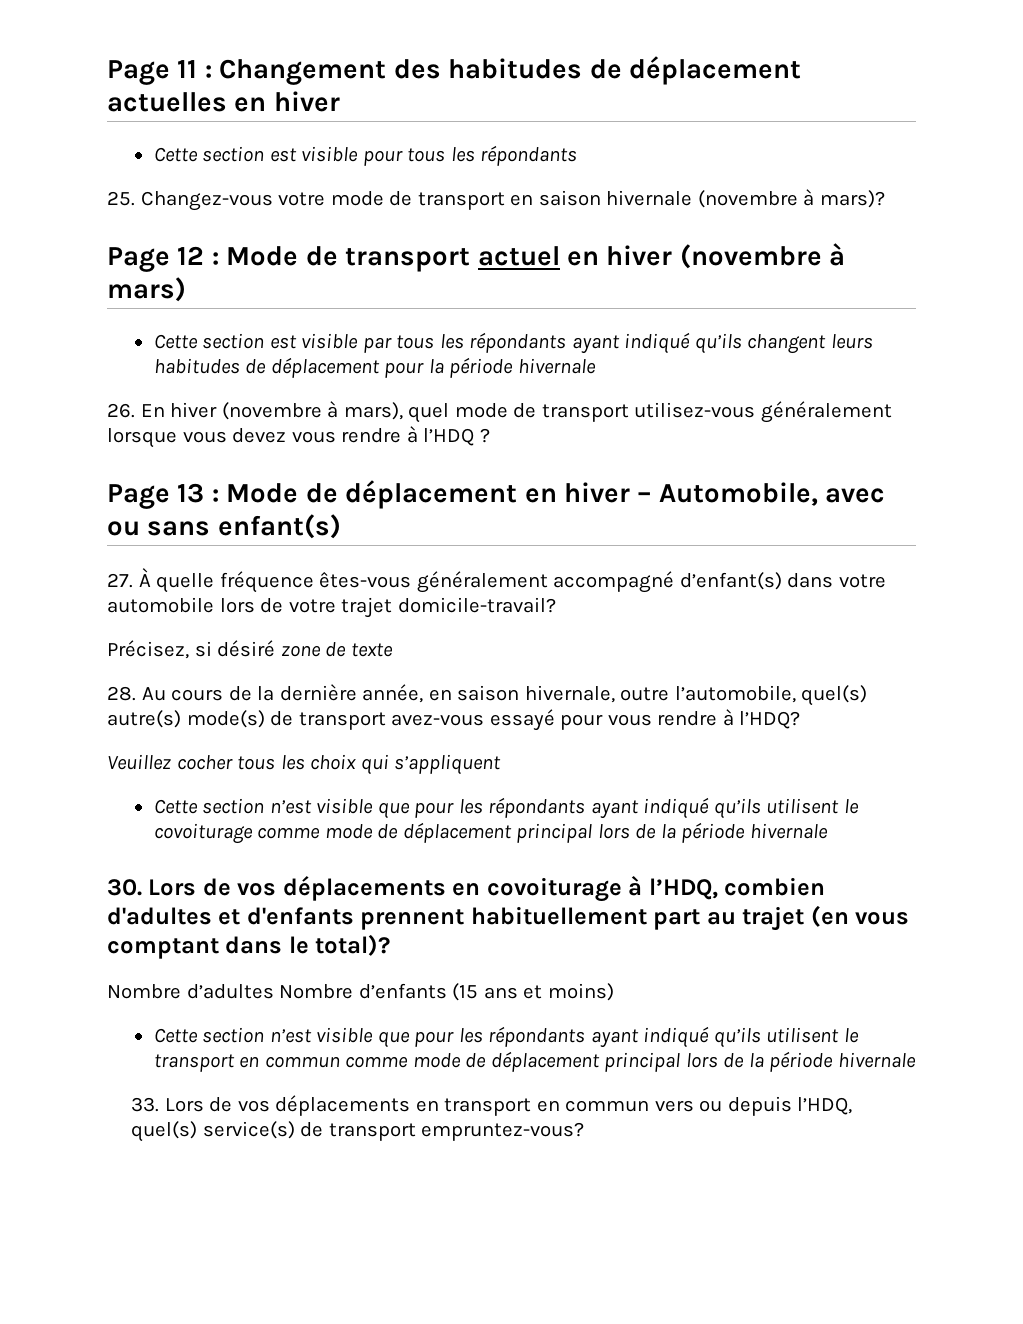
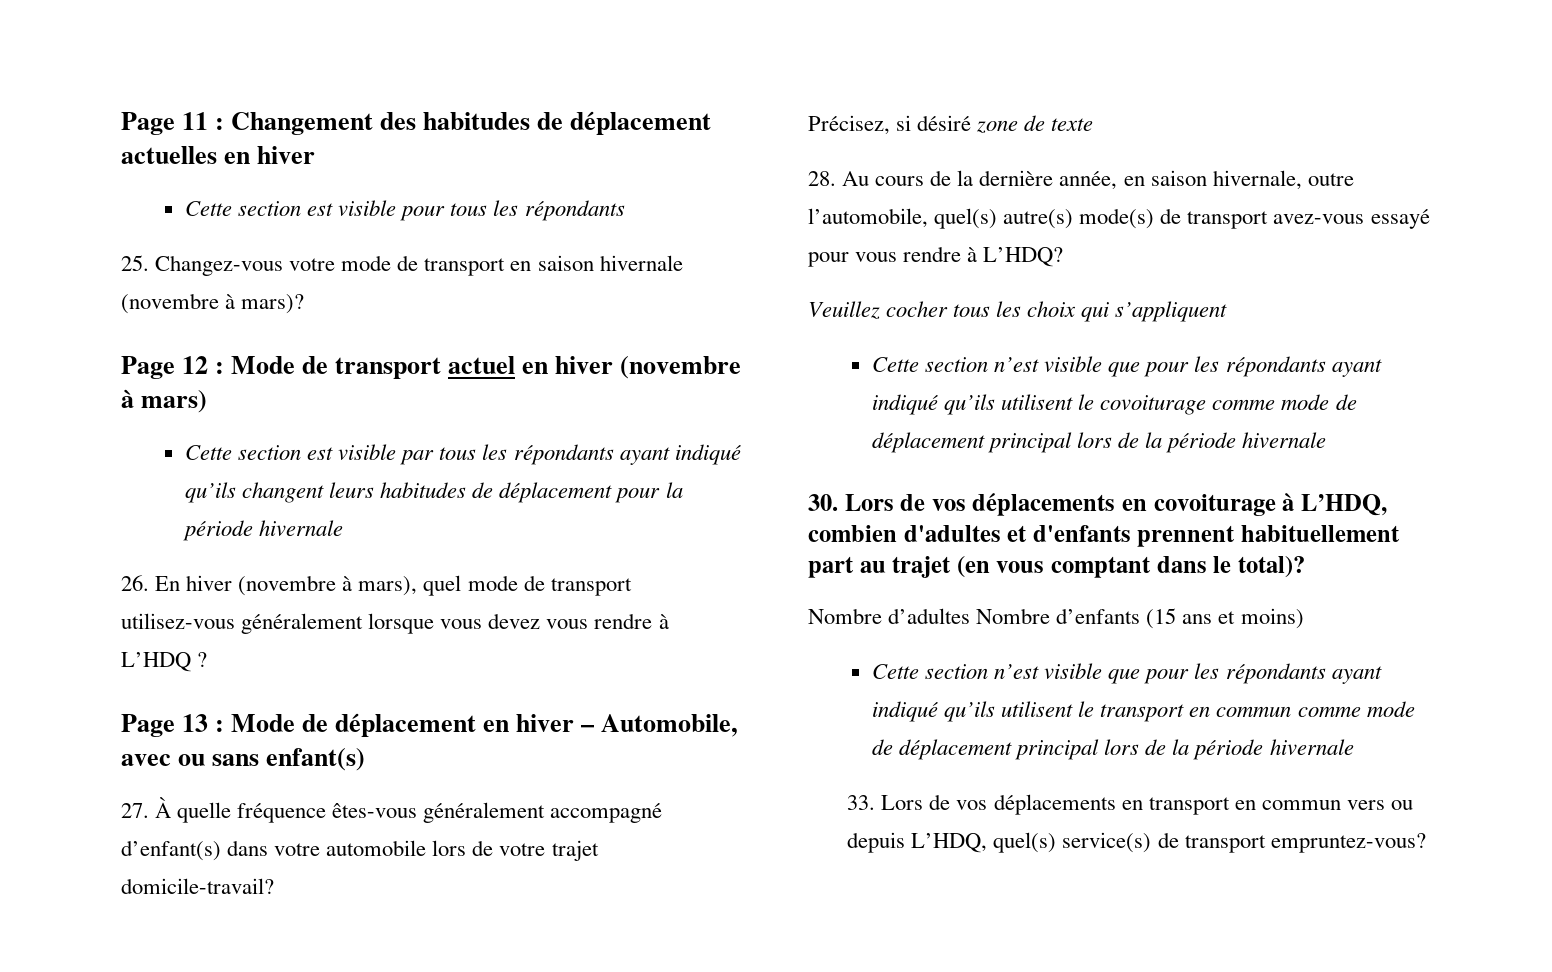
[423,428,475,446] l’HDQ -> [121,652,191,672] L’HDQ
[739,711,801,729] l’HDQ? -> [983,247,1064,267] L’HDQ?
[648,878,718,900] l’HDQ, -> [1300,494,1387,516] L’HDQ,
[797,1097,853,1115] l’HDQ, -> [911,833,988,853] L’HDQ,

